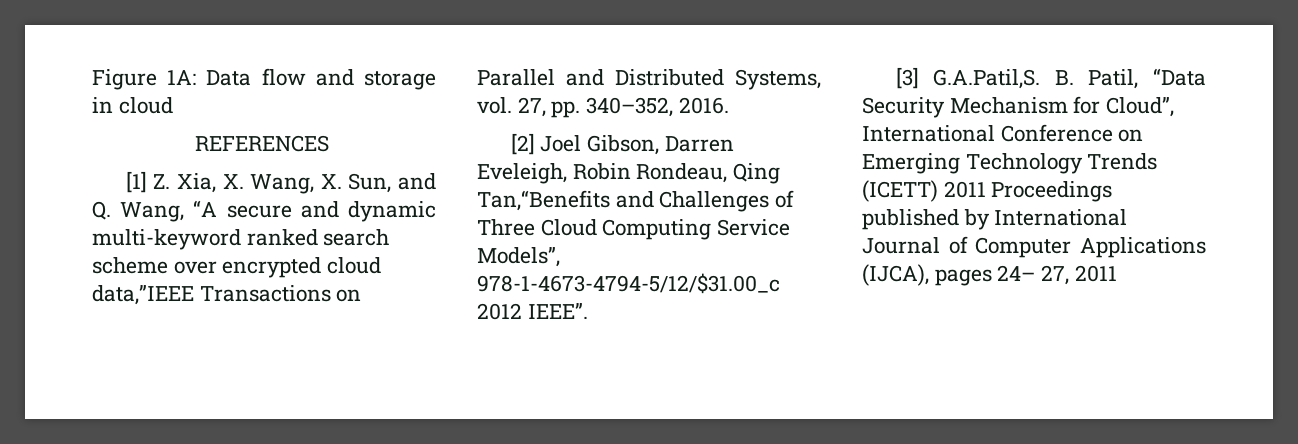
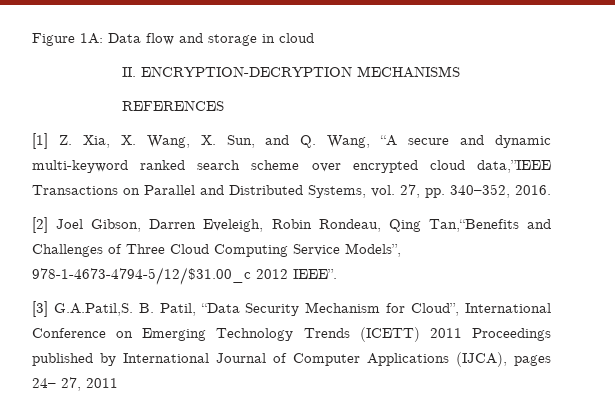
(173, 105) none -> [121,66,460,78] // II. ENCRYPTION-DECRYPTION MECHANISMS

